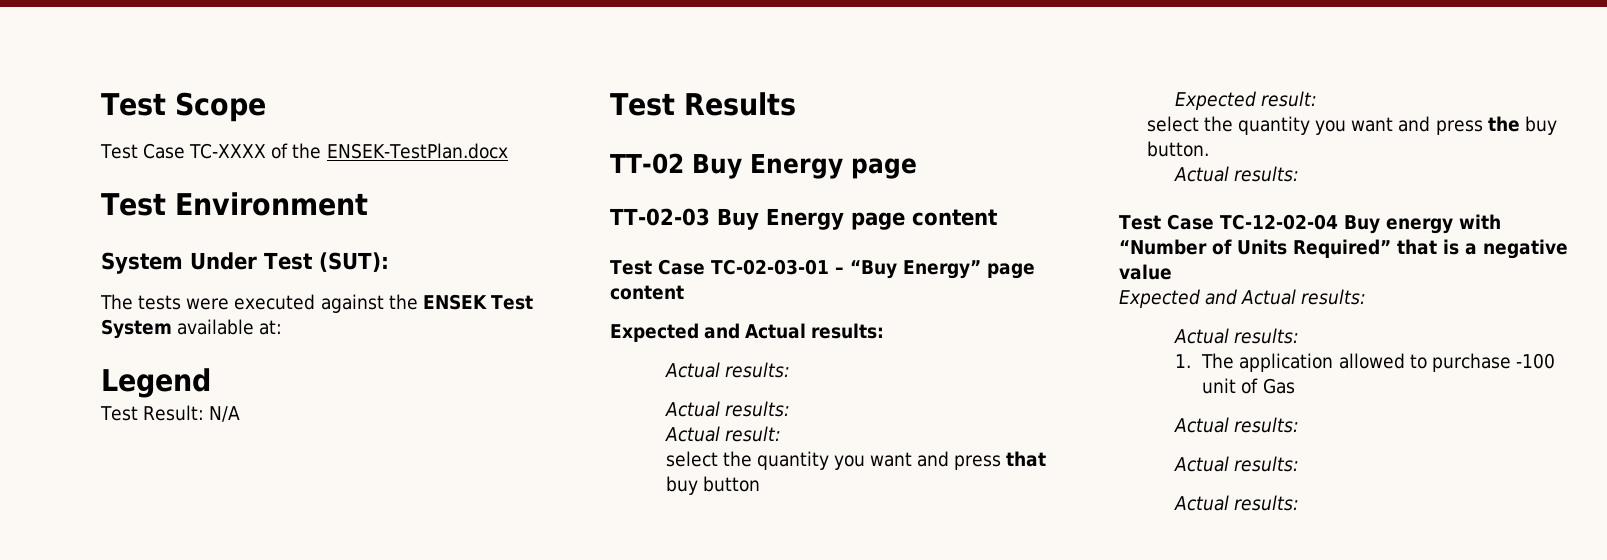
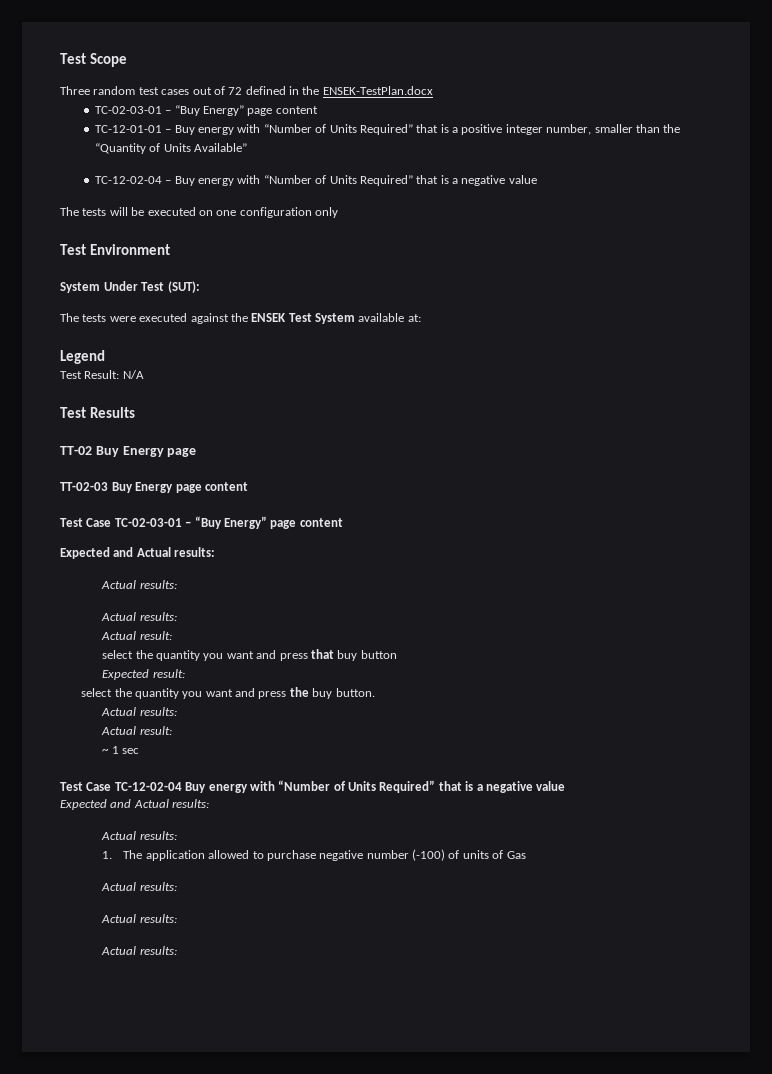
[100,143,508,159] Test Case TC-XXXX of the ENSEK-TestPlan.docx -> [60,86,433,95] [94,105,318,116] [94,124,681,135] [94,143,248,154] [94,175,537,186] [60,207,338,218] Three random test cases out of 72 defined in the ENSEK-TestPlan.docx // TC-02-03-01 – “Buy Energy” page content // TC-12-01-01 – Buy energy with “Number of Units Required” that is a positive integer number, smaller than the “Quantity of Units Available” // TC-12-02-04 – Buy energy with “Number of Units Required” that is a negative value // The tests will be executed on one configuration only
(1299, 174) none -> [101,726,172,735] [102,746,140,754] // Actual result: // ~ 1 sec
[1515,353,1555,369] [1202,378,1237,394] -100 unit -> [319,849,489,861] negative number (-100) of units

